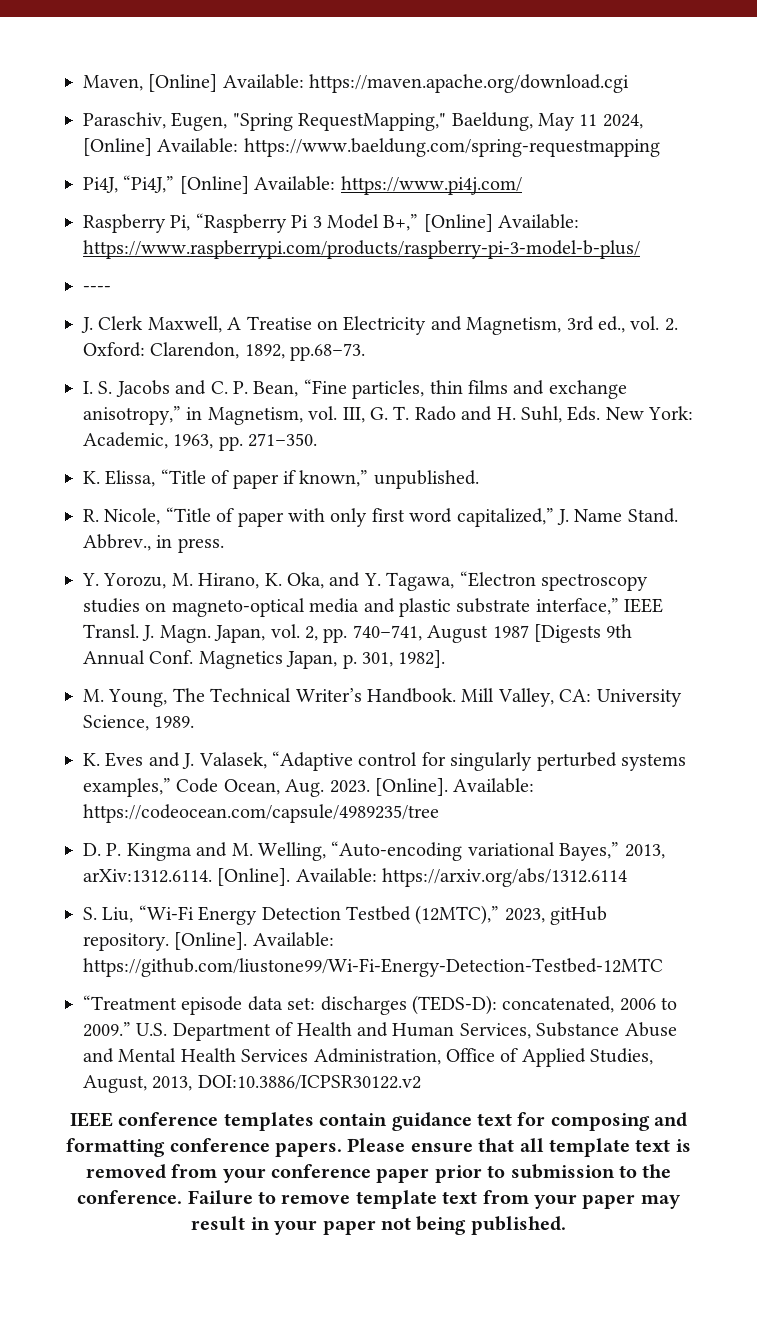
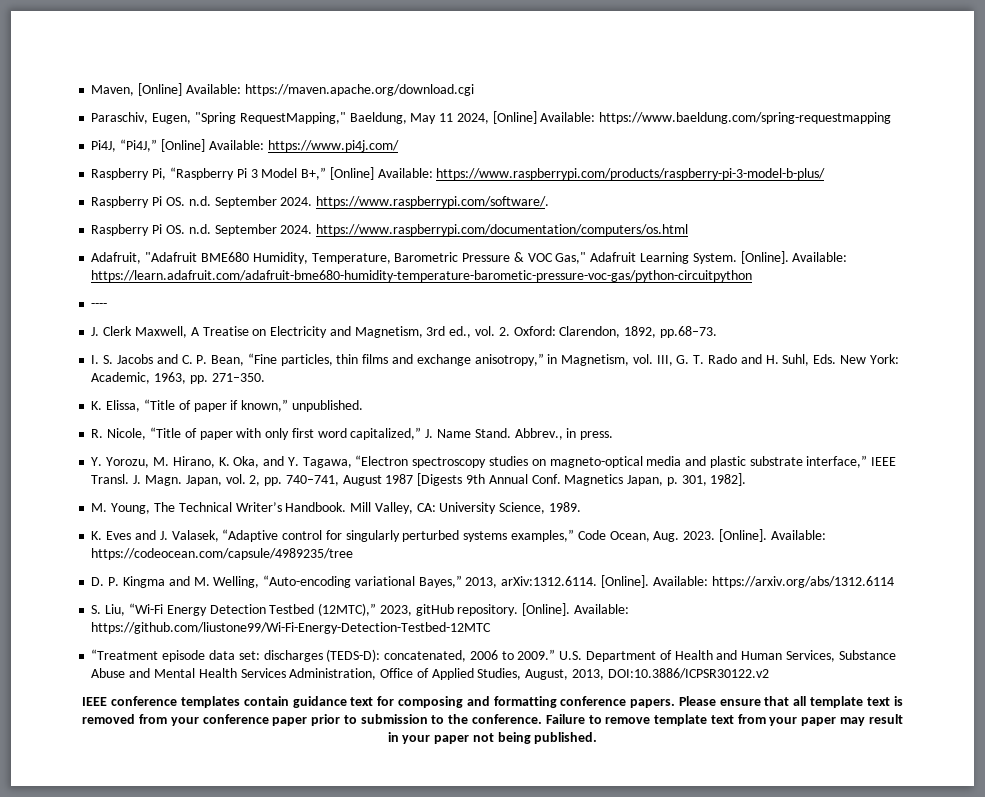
(640, 249) none -> [91,196,550,208] [91,224,689,236] [91,251,848,264] [91,270,753,282] // Raspberry Pi OS. n.d. September 2024. https://www.raspberrypi.com/software/. // Raspberry Pi OS. n.d. September 2024. https://www.raspberrypi.com/documentation/computers/os.html // Adafruit, "Adafruit BME680 Humidity, Temperature, Barometric Pressure & VOC Gas," Adafruit Learning System. [Online]. Available: https://learn.adafruit.com/adafruit-bme680-humidity-temperature-barometic-pressure-voc-gas/python-circuitpython

